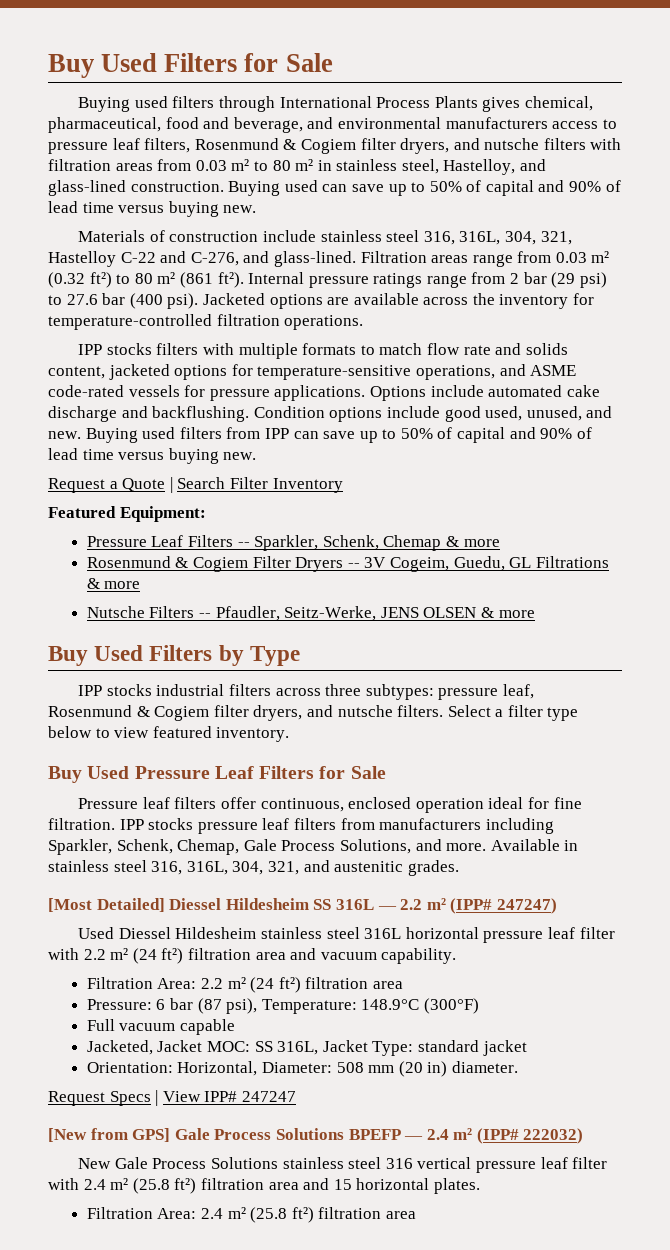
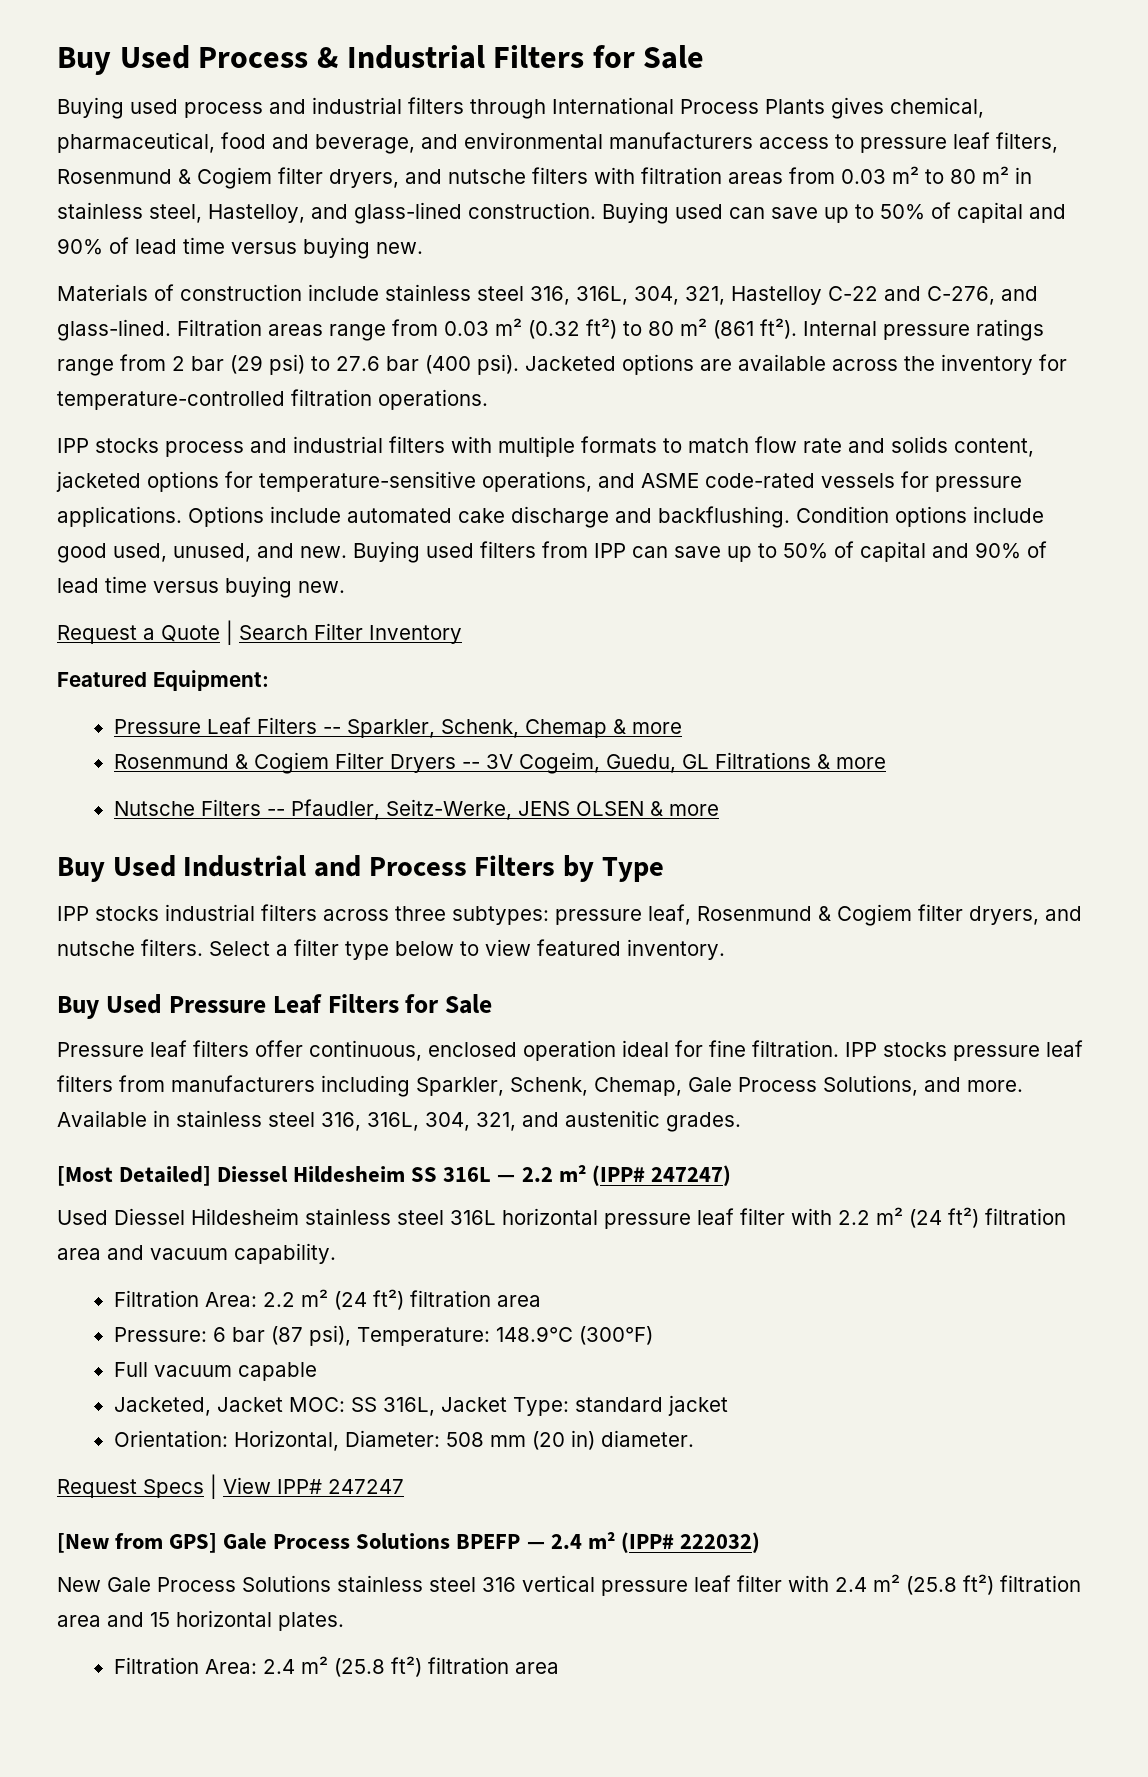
[48,53,158,78] Buy Used -> [57,45,485,75] Buy Used Process & Industrial
(168, 102) none -> [184,97,402,118] process and industrial
(152, 349) none -> [165,436,383,457] process and industrial
(144, 653) none -> [183,855,467,877] Industrial and Process

